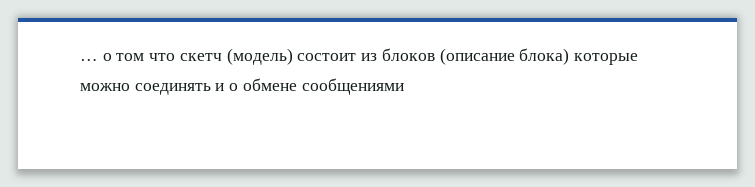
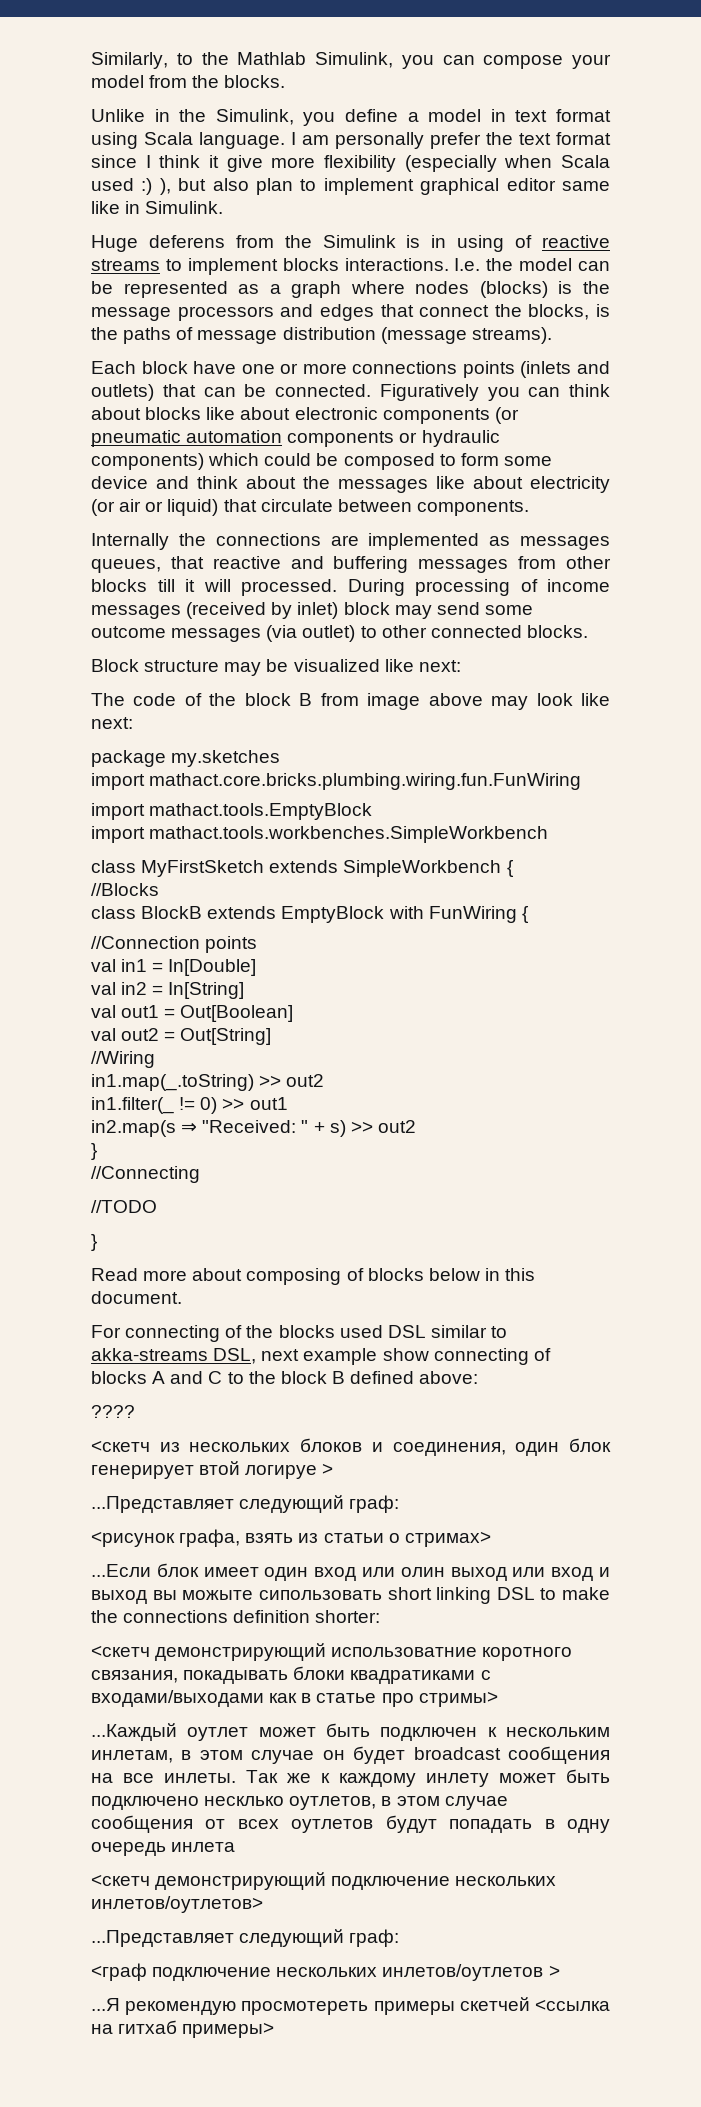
[80,48,638,65] [80,78,404,95] … о том что скетч (модель) состоит из блоков (описание блока) которые можно соединять и о обмене сообщениями -> [91,52,611,69] [91,75,286,88] [91,109,612,126] [91,132,611,149] [91,155,610,172] [91,178,610,195] [91,201,224,214] [91,235,611,252] [91,258,610,275] [91,281,610,298] [91,304,610,321] [91,327,552,344] [91,361,610,378] [91,384,610,401] [91,407,519,424] [91,430,500,447] [91,453,552,470] [91,476,610,493] [91,499,529,516] [91,533,610,550] [91,556,612,573] [91,579,610,596] [91,602,533,619] [91,625,588,642] [91,659,461,676] [91,693,610,710] [91,717,133,729] [91,750,281,767] [91,773,582,790] [91,803,373,820] [91,826,549,843] [91,860,514,877] [91,883,159,896] [91,906,529,923] [91,936,258,953] [91,959,257,976] [91,982,245,999] [91,1005,294,1022] [91,1028,272,1045] [91,1051,155,1068] [91,1074,325,1091] [91,1097,288,1114] [91,1120,416,1137] [91,1143,97,1160] [91,1166,200,1183] [91,1200,157,1213] [91,1234,97,1251] [91,1268,536,1285] [91,1291,182,1304] [91,1325,508,1342] [91,1348,551,1365] [91,1371,479,1384] [91,1405,135,1418] [91,1438,611,1456] [91,1461,334,1479] [91,1495,400,1513] [91,1529,491,1547] [91,1563,610,1581] [91,1587,610,1604] [91,1610,381,1623] [91,1643,573,1661] [91,1666,491,1684] [91,1690,498,1707] [91,1723,610,1741] [91,1746,610,1764] [91,1769,610,1787] [91,1796,508,1810] [91,1815,610,1833] [91,1842,236,1856] [91,1872,557,1890] [91,1896,263,1913] [91,1929,400,1947] [91,1963,560,1981] [91,1997,610,2015] [91,2020,275,2038] Similarly, to the Mathlab Simulink, you can compose your model from the blocks. // Unlike in the Simulink, you define a model in text format using Scala language. I am personally prefer the text format since I think it give more flexibility (especially when Scala used :) ), but also plan to implement graphical editor same like in Simulink. // Huge deferens from the Simulink is in using of reactive streams to implement blocks interactions. I.e. the model can be represented as a graph where nodes (blocks) is the message processors and edges that connect the blocks, is the paths of message distribution (message streams). // Each block have one or more connections points (inlets and outlets) that can be connected. Figuratively you can think about blocks like about electronic components (or pneumatic automation components or hydraulic components) which could be composed to form some device and think about the messages like about electricity (or air or liquid) that circulate between components. // Internally the connections are implemented as messages queues, that reactive and buffering messages from other blocks till it will processed. During processing of income messages (received by inlet) block may send some outcome messages (via outlet) to other connected blocks. // Block structure may be visualized like next: // The code of the block B from image above may look like next: // package my.sketches // import mathact.core.bricks.plumbing.wiring.fun.FunWiring // import mathact.tools.EmptyBlock // import mathact.tools.workbenches.SimpleWorkbench // class MyFirstSketch extends SimpleWorkbench { // //Blocks // class BlockB extends EmptyBlock with FunWiring { // //Connection points // val in1 = In[Double] // val in2 = In[String] // val out1 = Out[Boolean] // val out2 = Out[String] // //Wiring // in1.map(_.toString) >> out2 // in1.filter(_ != 0) >> out1 // in2.map(s ⇒ "Received: " + s) >> out2 // } // //Connecting // //TODO // } // Read more about composing of blocks below in this document. // For connecting of the blocks used DSL similar to akka-streams DSL, next example show connecting of blocks A and C to the block B defined above: // ???? // <скетч из нескольких блоков и соединения, один блок генерирует втой логируе > // ...Представляет следующий граф: // <рисунок графа, взять из статьи о стримах> // ...Если блок имеет один вход или олин выход или вход и выход вы можыте сипользовать short linking DSL to make the connections definition shorter: // <скетч демонстрирующий использоватние коротного связания, покадывать блоки квадратиками с входами/выходами как в статье про стримы> // ...Каждый оутлет может быть подключен к нескольким инлетам, в этом случае он будет broadcast сообщения на все инлеты. Так же к каждому инлету может быть подключено несклько оутлетов, в этом случае сообщения от всех оутлетов будут попадать в одну очередь инлета // <скетч демонстрирующий подключение нескольких инлетов/оутлетов> // ...Представляет следующий граф: // <граф подключение нескольких инлетов/оутлетов > // ...Я рекомендую просмотереть примеры скетчей <ссылка на гитхаб примеры>

